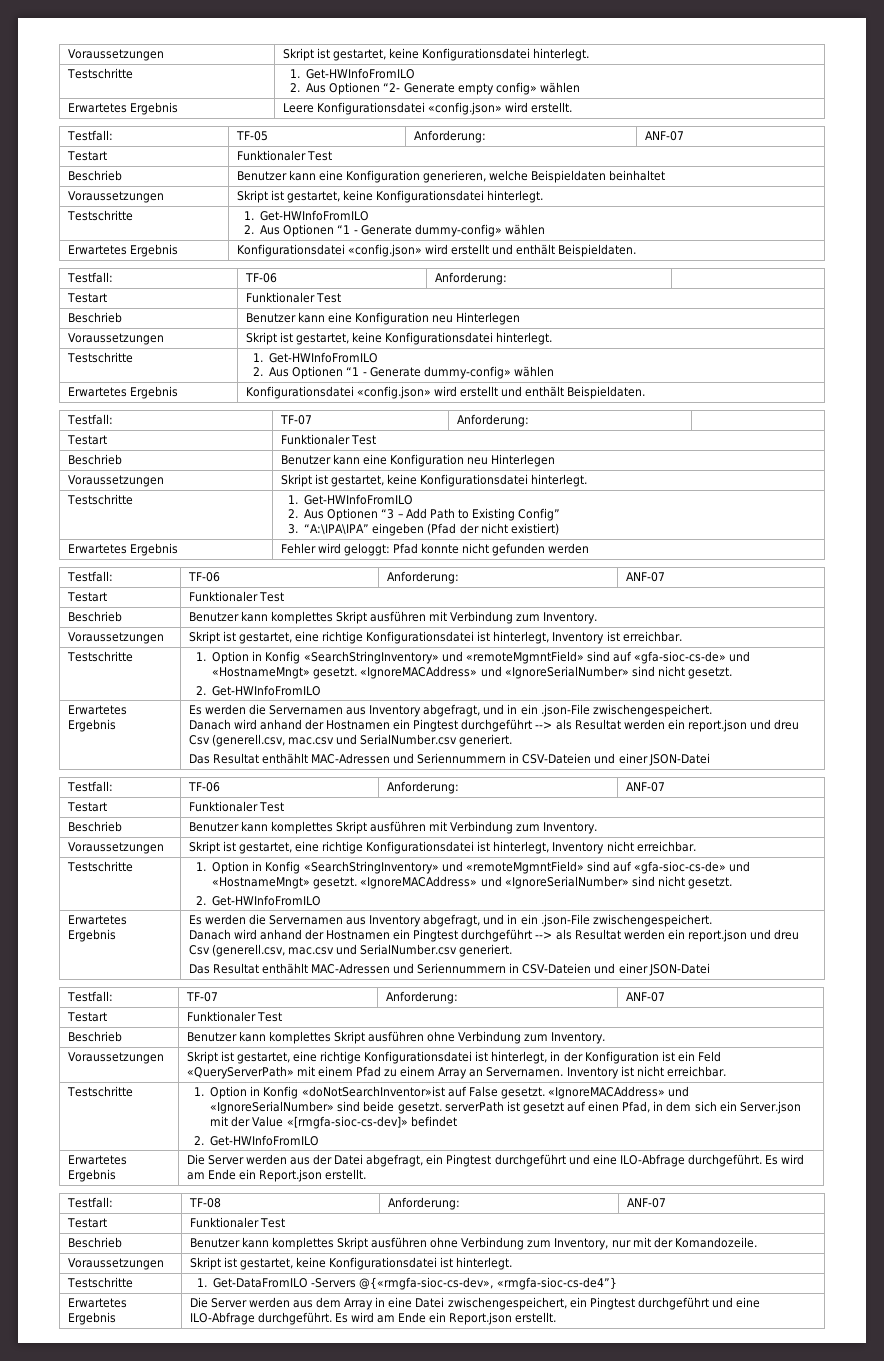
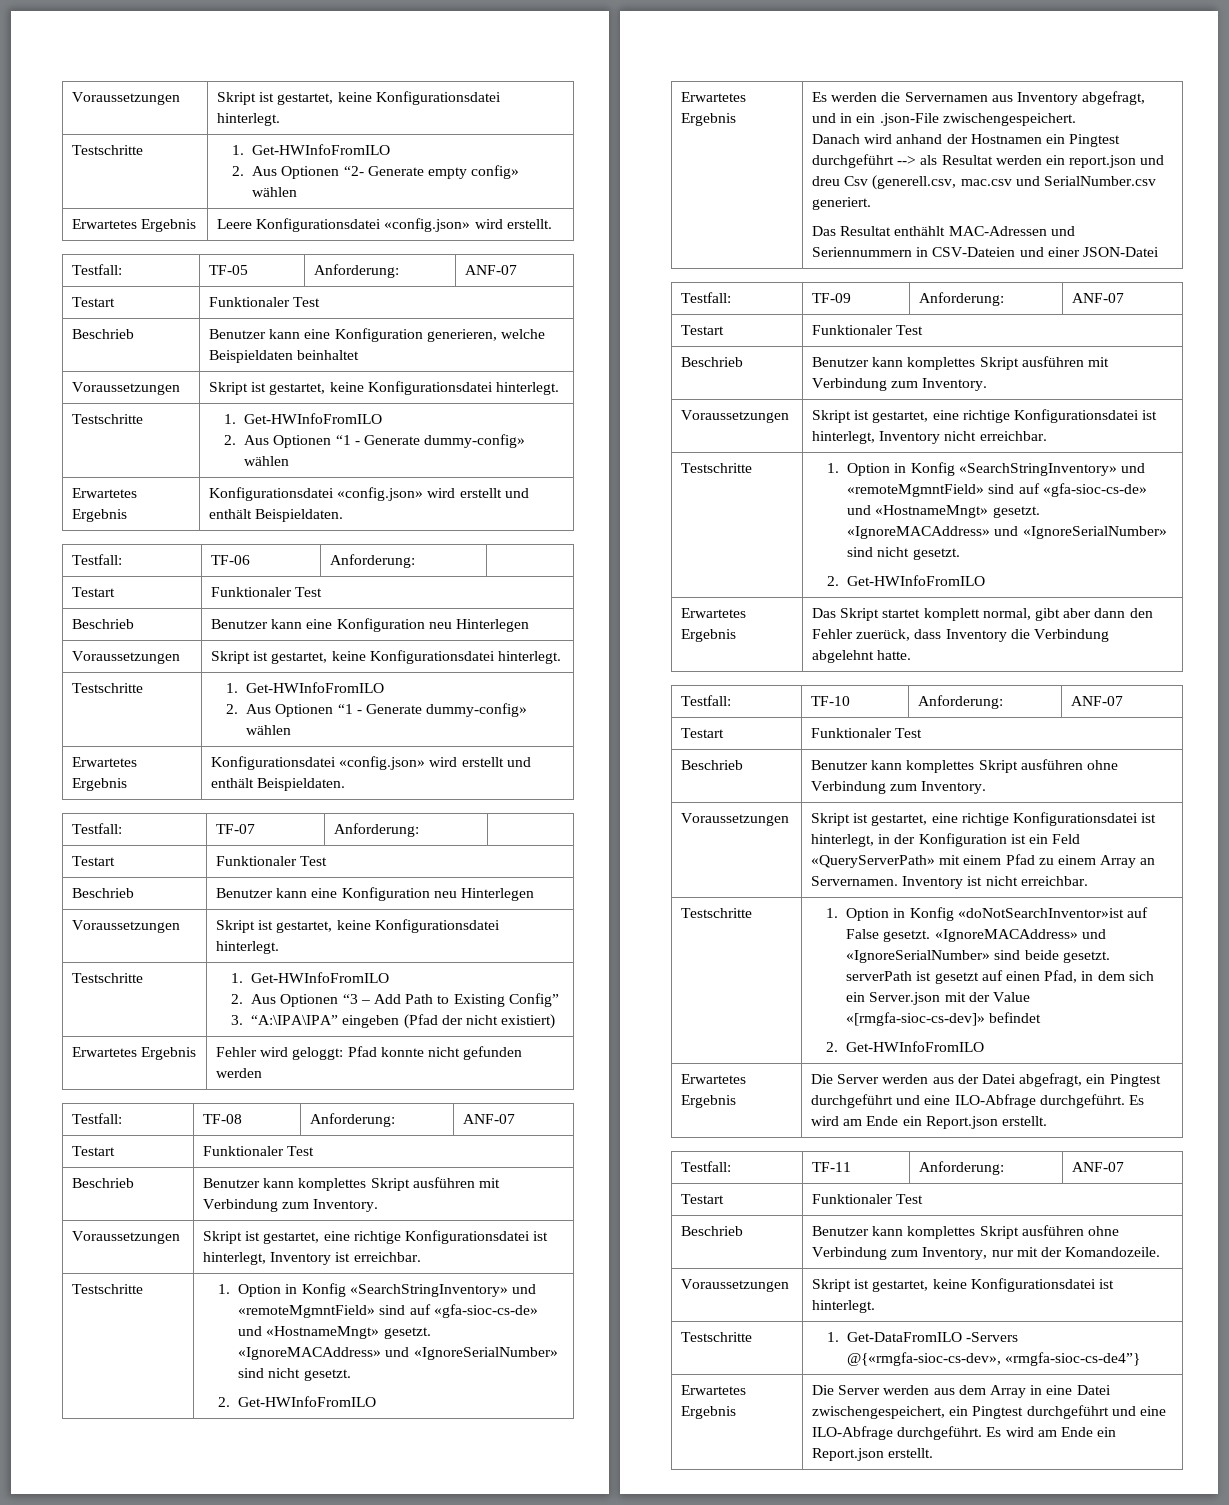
[187,572,220,582] TF-06 -> [203,1114,243,1124] TF-08
[187,782,220,792] TF-06 -> [812,293,852,303] TF-09
[188,914,712,927] [188,929,800,942] [188,944,513,957] [188,963,710,976] [66,991,113,1002] [185,992,218,1002] Es werden die Servernamen aus Inventory abgefragt, und in ein .json-File zwischengespeichert. // Danach wird anhand der Hostnamen ein Pingtest durchgeführt --> als Resultat werden ein report.json und dreu Csv (generell.csv, mac.csv und SerialNumber.csv generiert. // Das Resultat enthählt MAC-Adressen und Seriennummern in CSV-Dateien und einer JSON-Datei // Testfall: | TF-07 -> [812,608,1153,621] [812,629,1109,642] [812,650,912,663] [681,695,732,706] [811,696,851,706] Das Skript startet komplett normal, gibt aber dann den Fehler zuerück, dass Inventory die Verbindung abgelehnt hatte. // Testfall: | TF-10
[188,1198,221,1208] TF-08 -> [812,1162,852,1172] TF-11

